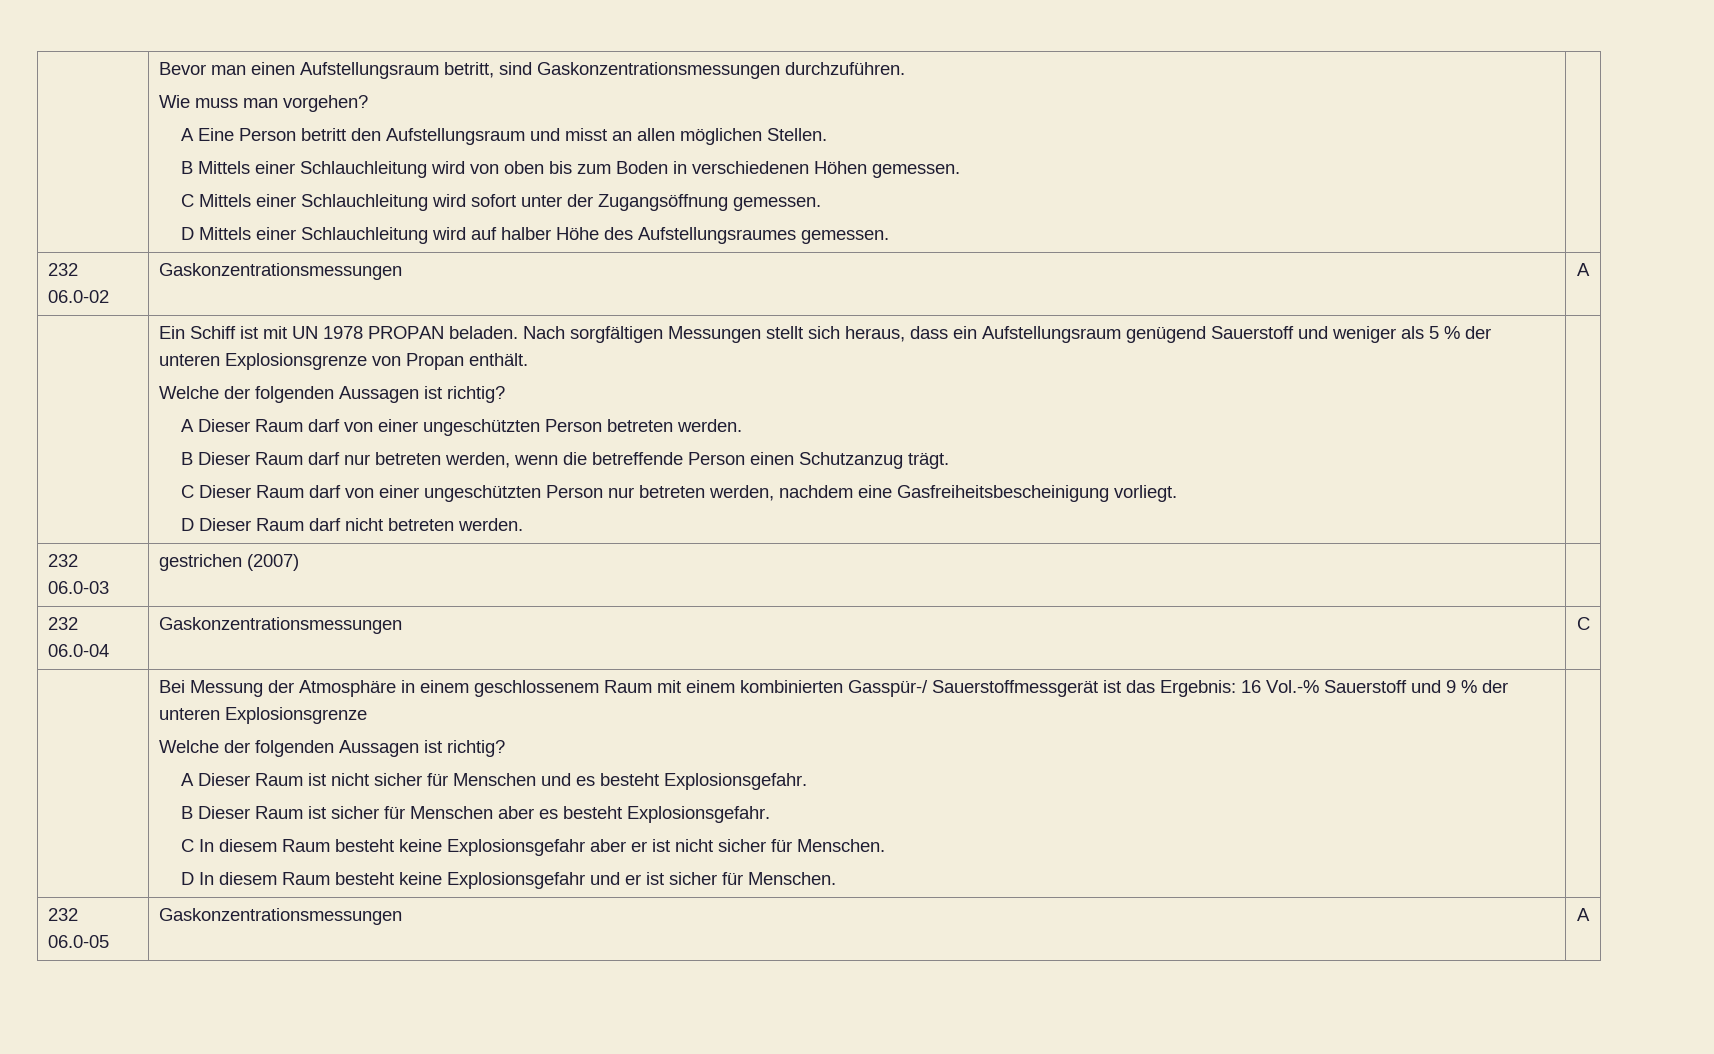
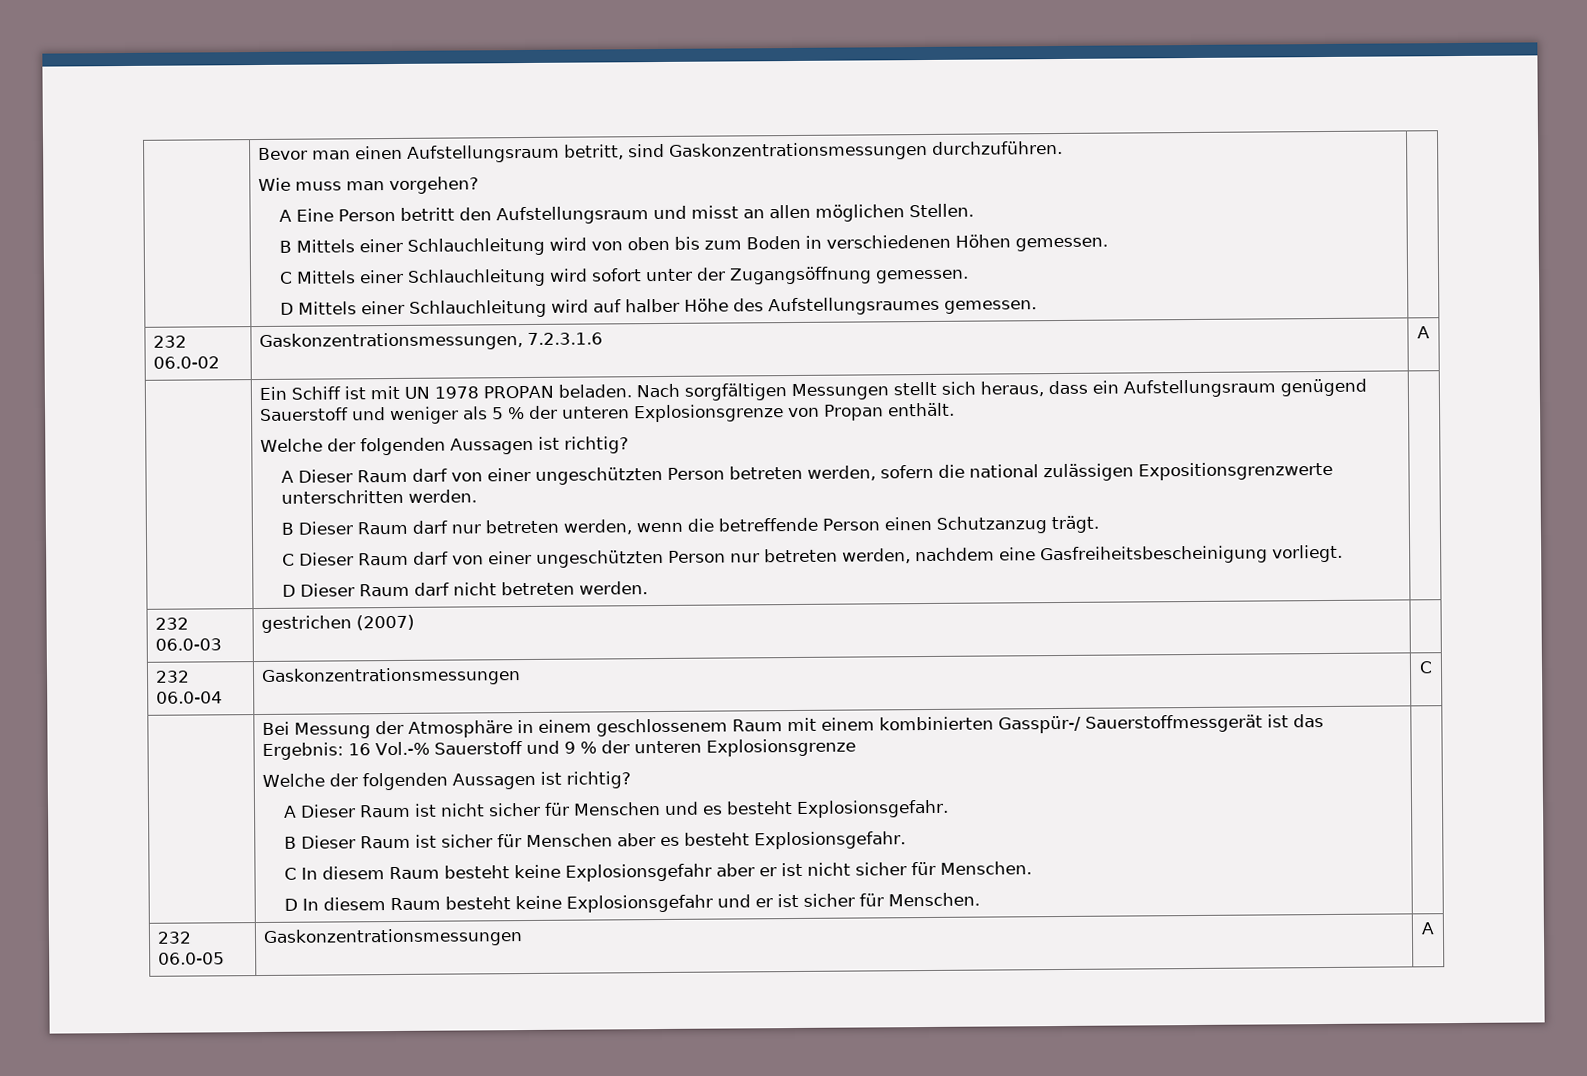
[158,263,402,280] Gaskonzentrationsmessungen -> [258,332,603,352] Gaskonzentrationsmessungen, 7.2.3.1.6
(674, 425) none -> [806,461,1333,482] [280,489,404,504] werden, sofern die national zulässigen Expositionsgrenzwerte unterschritten

